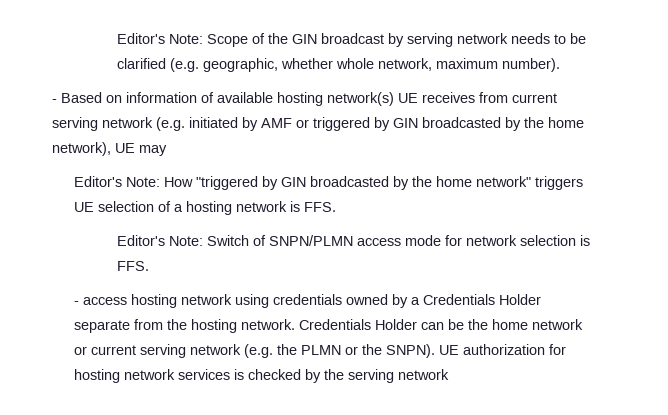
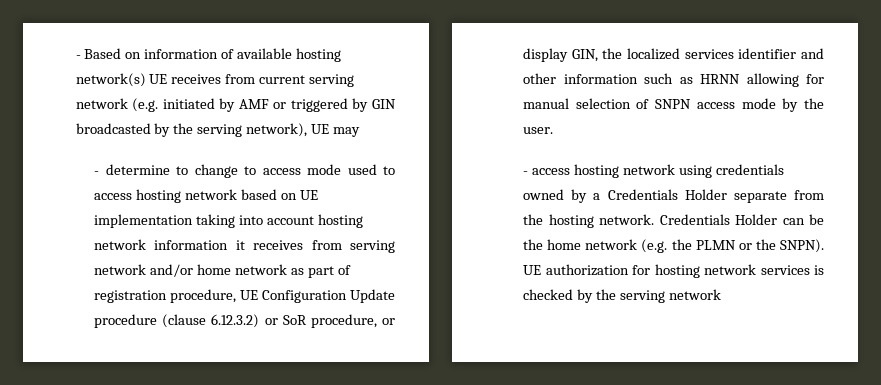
[116,33,586,47] [116,58,560,72] Editor's Note: Scope of the GIN broadcast by serving network needs to be clarified (e.g. geographic, whether whole network, maximum number). // -> (75, 57) none
[548,117,585,128] home -> [197,124,243,137] serving
[73,176,583,190] [73,201,336,215] [116,235,590,246] [116,261,149,271] Editor's Note: How "triggered by GIN broadcasted by the home network" triggers UE selection of a hosting network is FFS. // Editor's Note: Switch of SNPN/PLMN access mode for network selection is FFS. -> [94,164,395,178] [94,189,318,203] [94,214,363,228] [94,239,395,253] [94,264,351,278] [94,289,395,303] [94,314,396,328] [523,48,824,62] [523,73,824,87] [523,98,824,112] [523,127,554,134] - determine to change to access mode used to access hosting network based on UE implementation taking into account hosting network information it receives from serving network and/or home network as part of registration procedure, UE Configuration Update procedure (clause 6.12.3.2) or SoR procedure, or display GIN, the localized services identifier and other information such as HRNN allowing for manual selection of SNPN access mode by the user.
[73,344,241,358] or current serving network -> (638, 244) none

